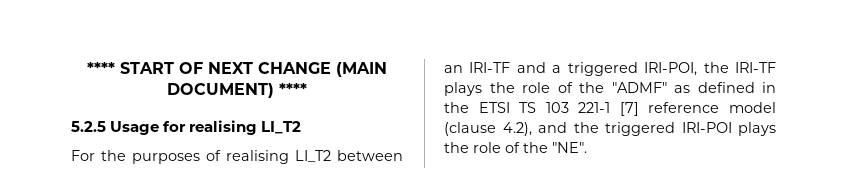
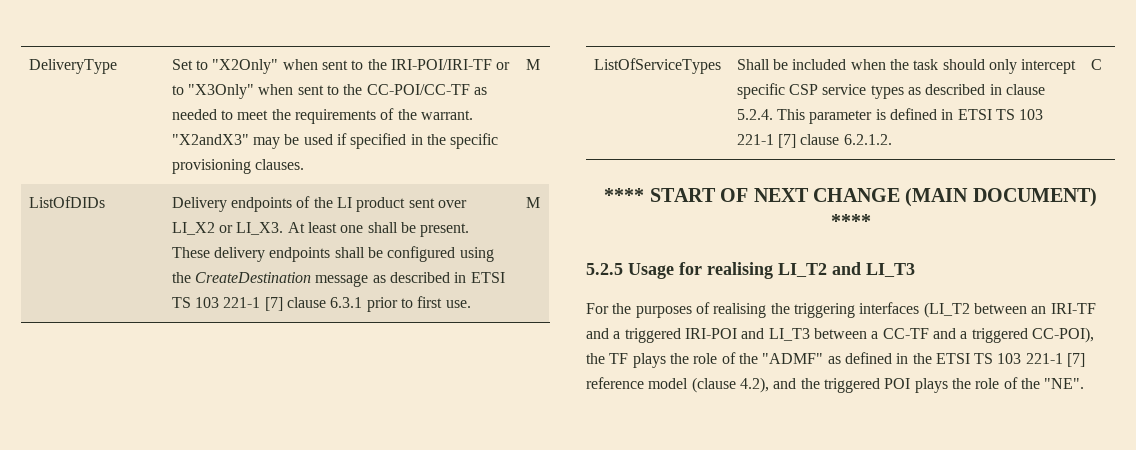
(87, 68) none -> [28,59,117,74] [171,59,511,74] [171,84,487,99] [171,108,473,124] [171,133,499,149] [171,159,305,174] [525,59,540,70] [28,196,105,208] [171,196,467,212] [171,222,470,237] [171,246,494,262] [171,272,505,287] [171,296,471,312] [525,197,540,208] [593,58,721,74] [736,59,1077,74] [736,83,1045,99] [736,108,1044,124] [736,134,892,148] [1090,59,1102,70] DeliveryType | Set to "X2Only" when sent to the IRI-POI/IRI-TF or to "X3Only" when sent to the CC-POI/CC-TF as needed to meet the requirements of the warrant. "X2andX3" may be used if specified in the specific provisioning clauses. | M // ListOfDIDs | Delivery endpoints of the LI product sent over LI_X2 or LI_X3. At least one shall be present. These delivery endpoints shall be configured using the CreateDestination message as described in ETSI TS 103 221-1 [7] clause 6.3.1 prior to first use. | M // ListOfServiceTypes | Shall be included when the task should only intercept specific CSP service types as described in clause 5.2.4. This parameter is defined in ETSI TS 103 221-1 [7] clause 6.2.1.2. | C //
(302, 127) none -> [832,262,915,277] and LI_T3
[295,150,331,162] LI_T2 -> [770,302,970,318] the triggering interfaces (LI_T2
[644,62,776,76] IRI-POI, the IRI-TF -> [684,327,1094,343] [586,353,629,364] IRI-POI and LI_T3 between a CC-TF and a triggered CC-POI), the TF
[681,122,732,133] IRI-POI -> [884,378,911,389] POI

